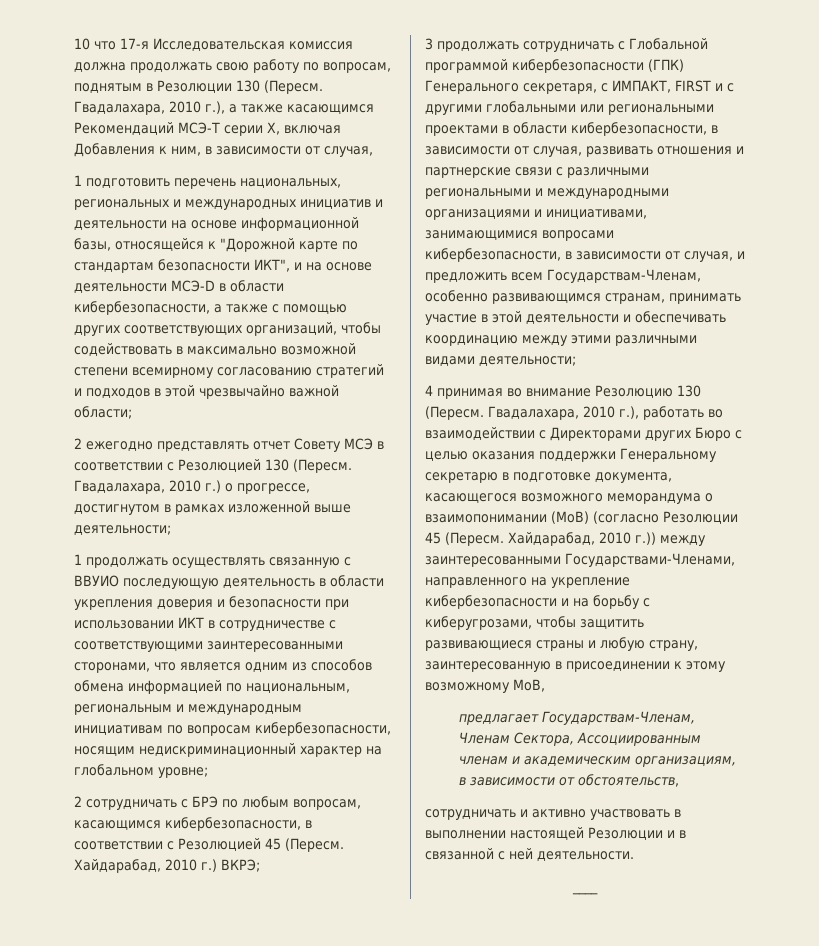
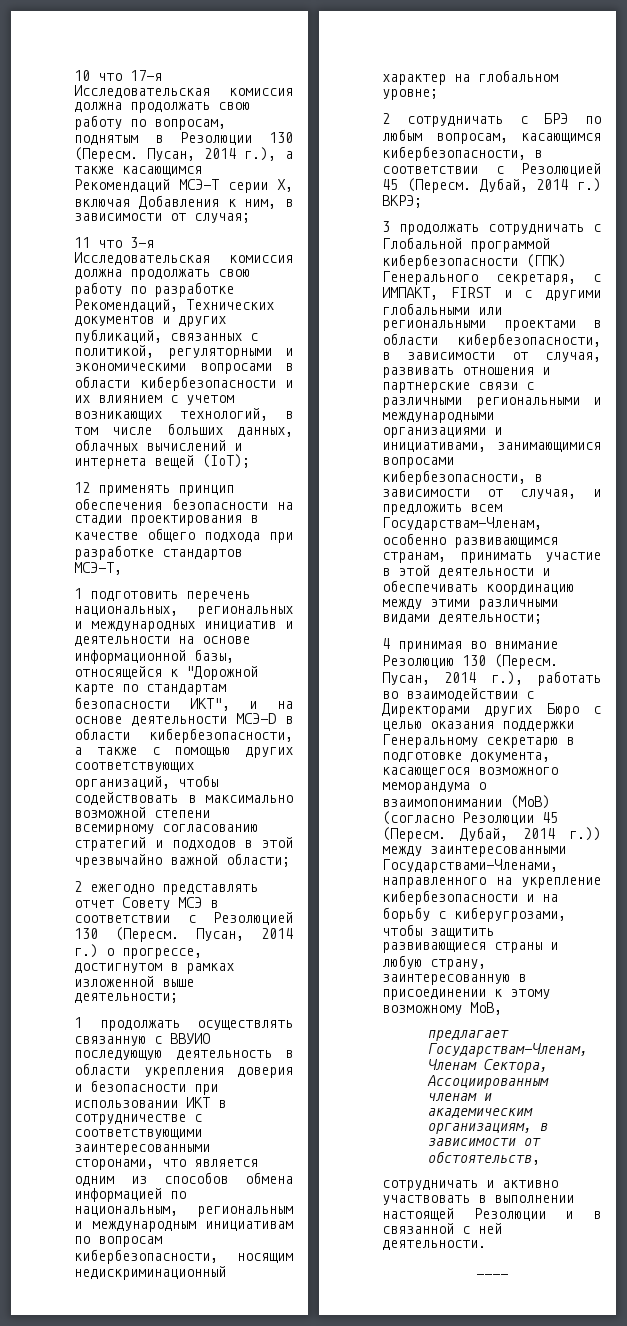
[74,101,201,115] Гвадалахара, 2010 -> [146,148,236,161] Пусан, 2014
[324,146,373,157] случая, -> [194,213,250,223] [74,237,154,248] [74,252,293,265] [74,269,250,280] [74,282,234,297] [74,299,274,312] [74,316,226,327] [74,329,258,343] [74,345,293,359] [74,363,293,374] [74,376,293,391] [74,395,234,405] [74,408,293,421] [74,423,293,437] [74,439,242,451] [74,454,250,469] [74,482,234,496] [74,498,293,510] [74,515,258,526] [74,528,293,543] [74,545,242,560] [74,562,122,575] случая; // 11 что 3-я Исследовательская комиссия должна продолжать свою работу по разработке Рекомендаций, Технических документов и других публикаций, связанных с политикой, регуляторными и экономическими вопросами в области кибербезопасности и их влиянием с учетом возникающих технологий, в том числе больших данных, облачных вычислений и интернета вещей (IoT); // 12 применять принцип обеспечения безопасности на стадии проектирования в качестве общего подхода при разработке стандартов МСЭ-Т,
[74,480,201,494] Гвадалахара, 2010 -> [196,928,293,941] Пусан, 2014
[74,859,197,873] Хайдарабад, 2010 -> [479,178,569,192] Дубай, 2014
[488,406,615,420] Гвадалахара, 2010 -> [382,672,477,685] Пусан, 2014
[508,532,631,546] Хайдарабад, 2010 -> [460,827,555,841] Дубай, 2014

